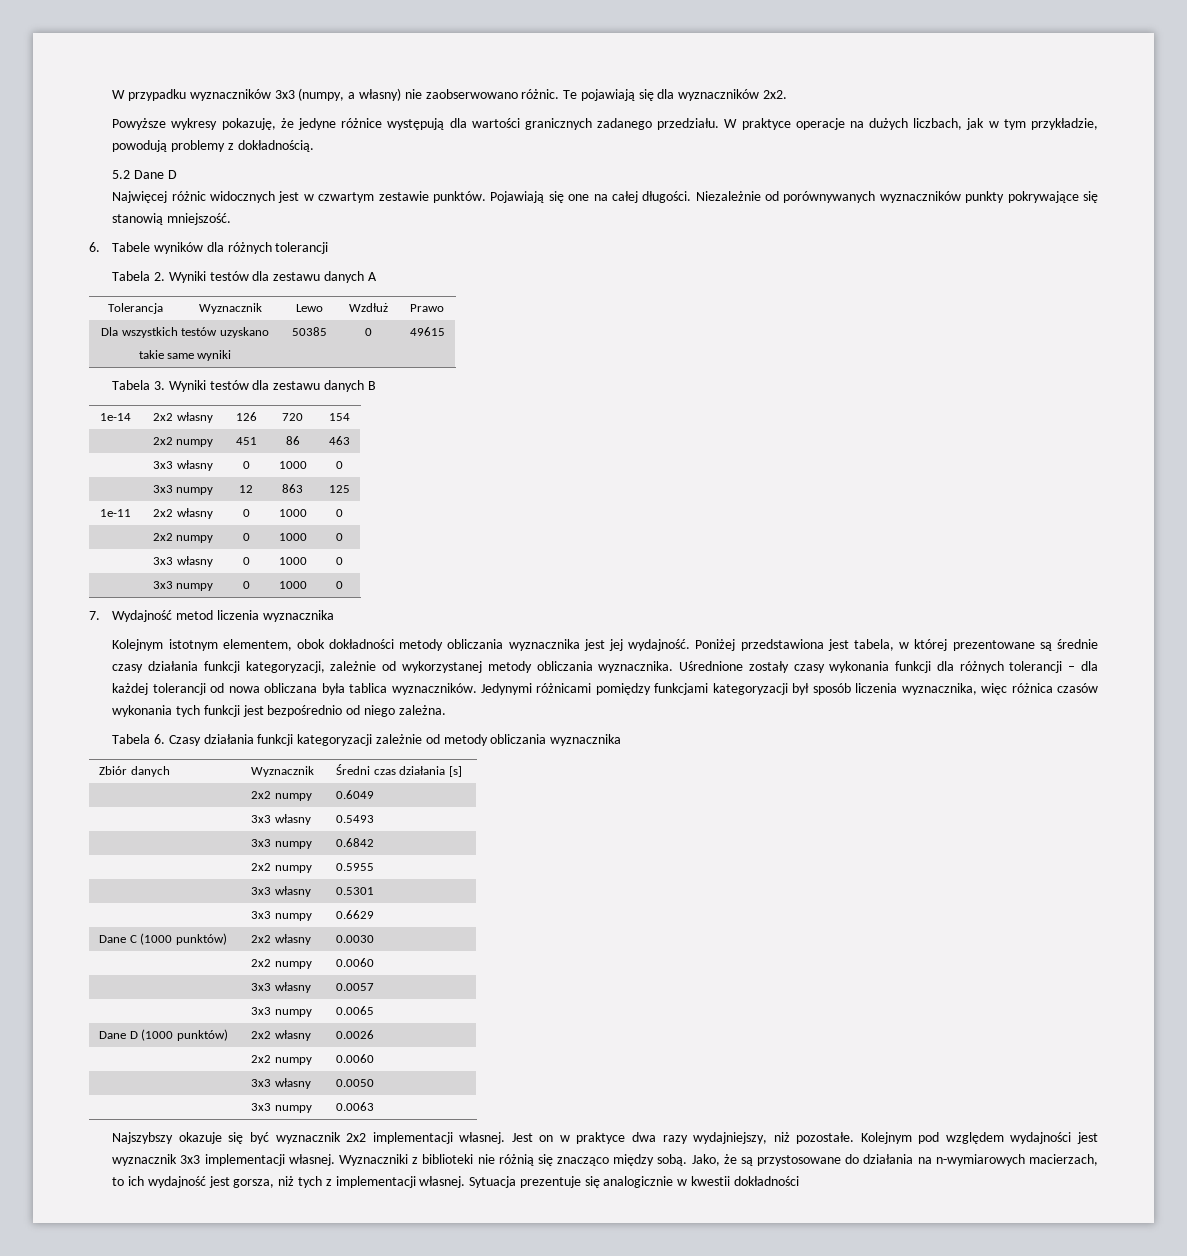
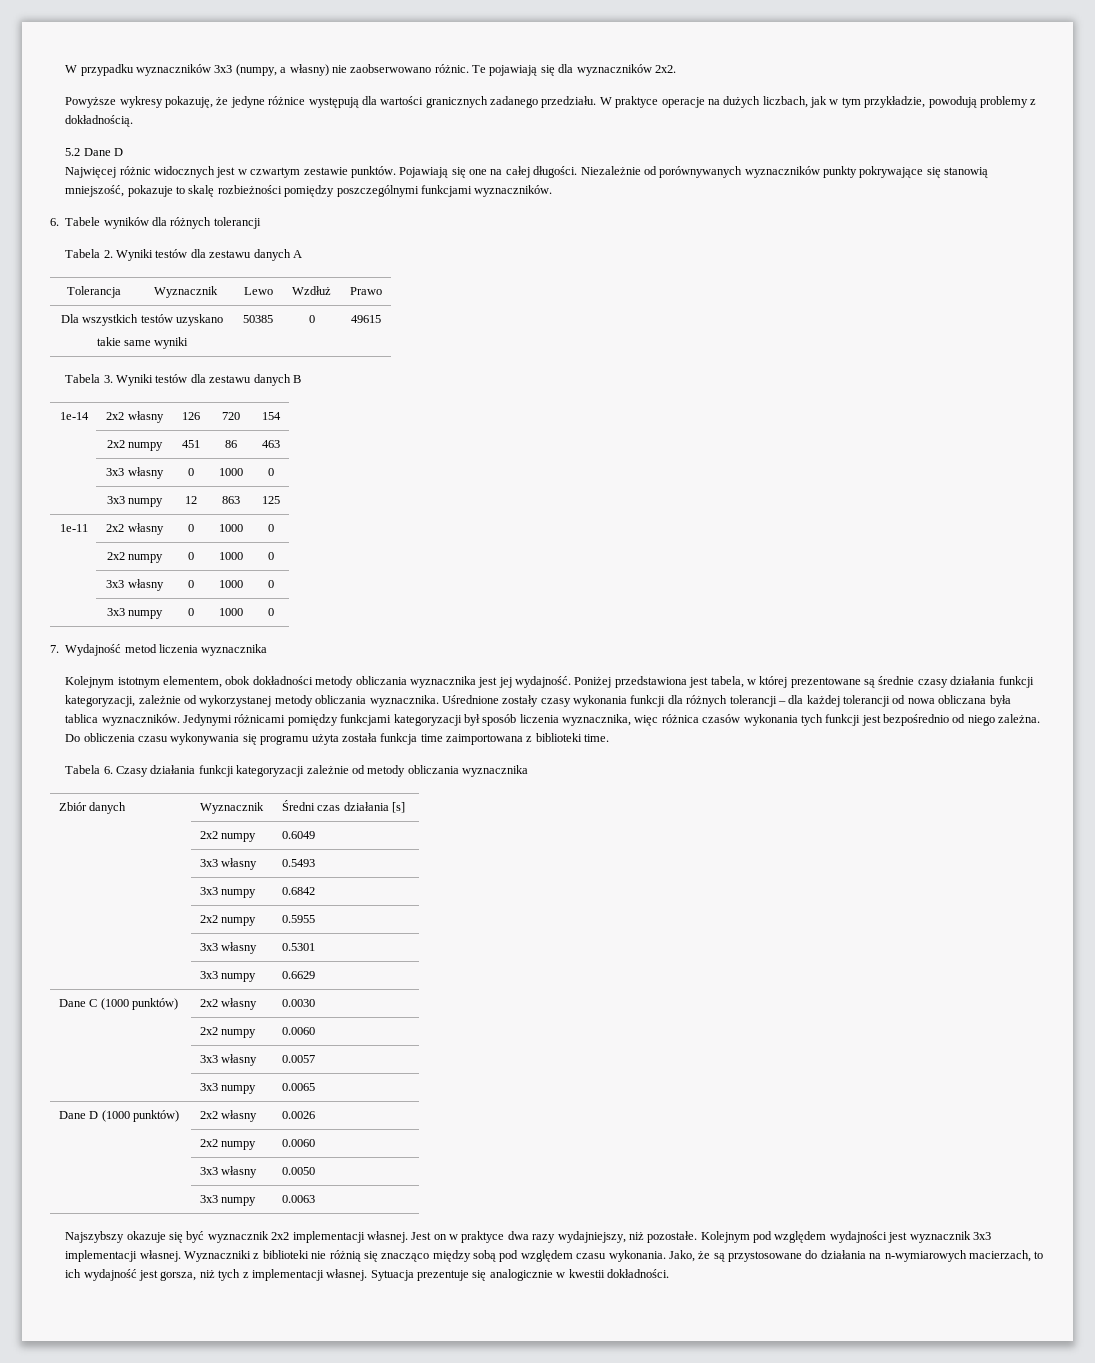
[167,213,232,225] mniejszość. -> [65,185,553,197] mniejszość, pokazuje to skalę rozbieżności pomiędzy poszczególnymi funkcjami wyznaczników.
(446, 710) none -> [65,733,610,745] Do obliczenia czasu wykonywania się programu użyta została funkcja time zaimportowana z biblioteki time.
[657,1154,688,1166] sobą. -> [473,1250,666,1262] sobą pod względem czasu wykonania.
[733,1176,799,1186] dokładności -> [606,1269,669,1278] dokładności.

